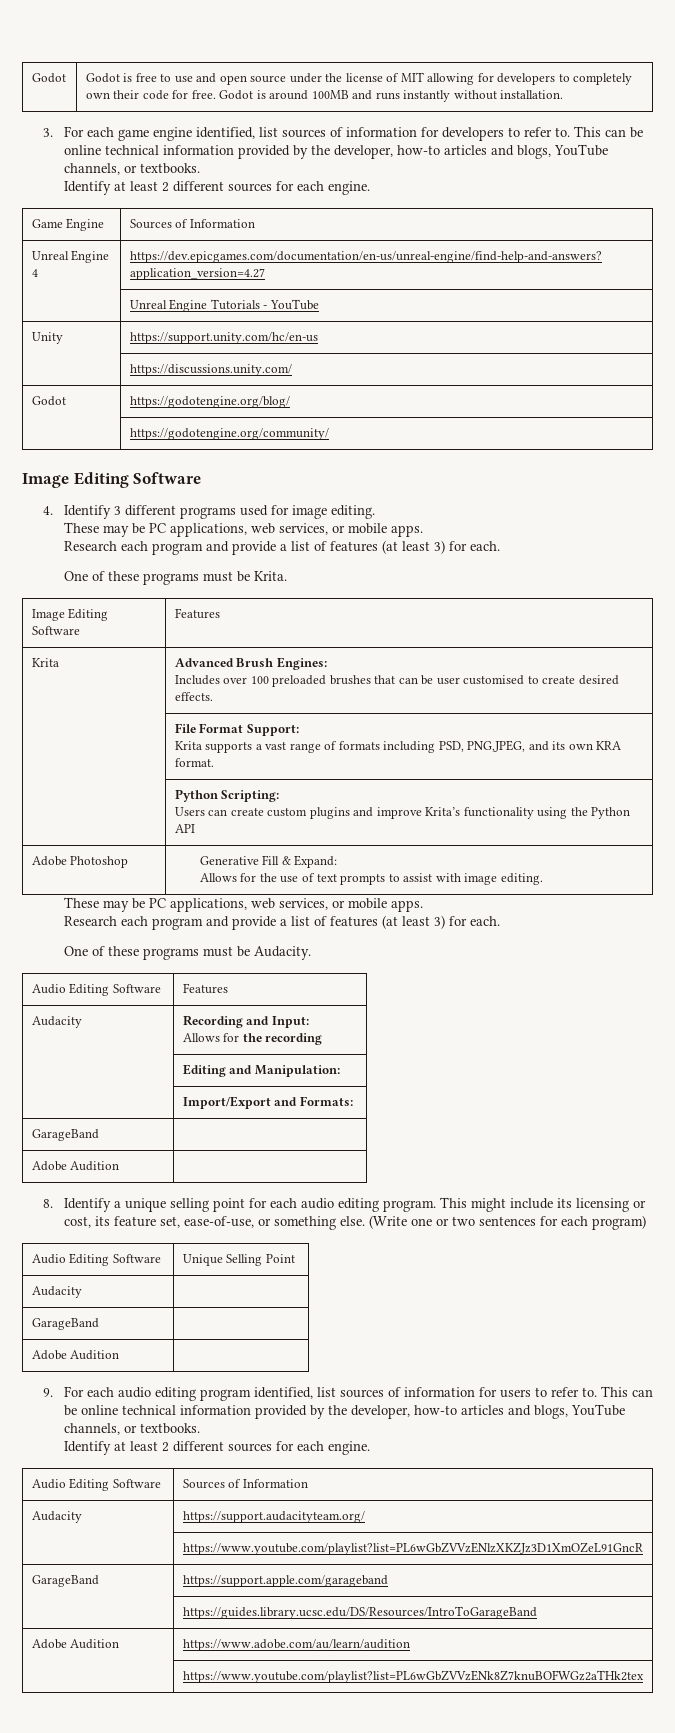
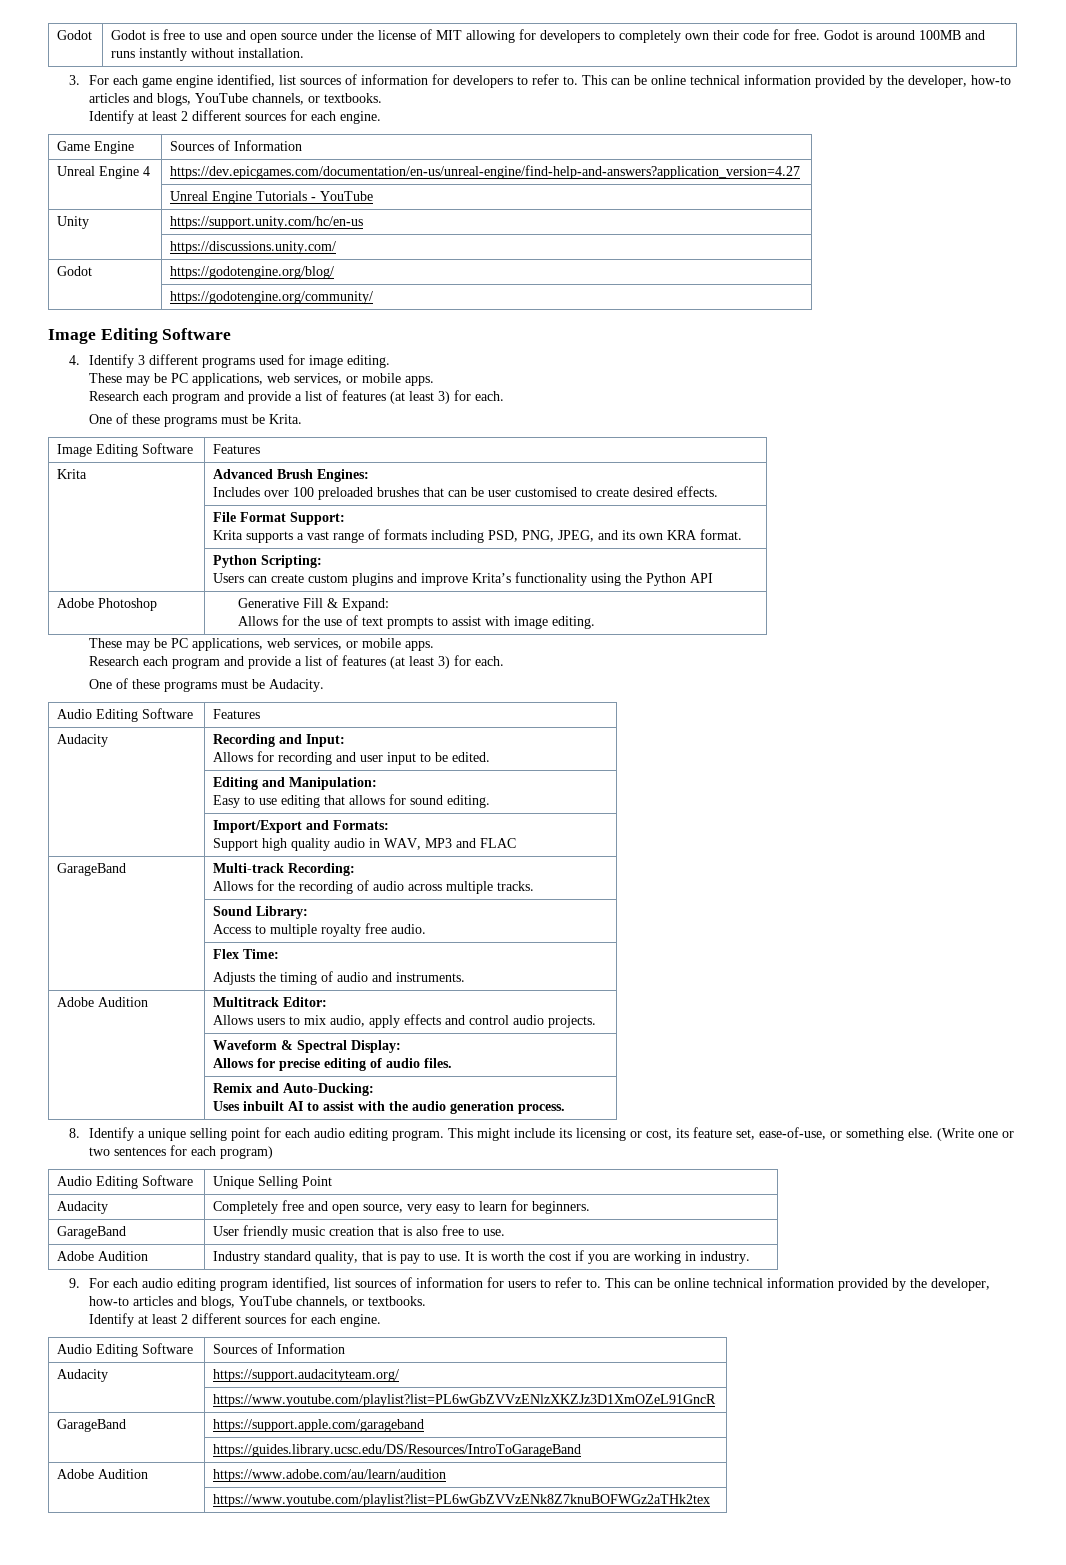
[467,740,526,752] PNG,JPEG, -> [522,530,595,542] PNG, JPEG,
[242,1033,323,1045] [182,1064,340,1077] [182,1096,353,1109] [31,1129,99,1141] [31,1161,120,1171] the recording // | Editing and Manipulation: // | Import/Export and Formats: // GarageBand | // Adobe Audition | -> [278,752,491,765] [213,777,378,790] [213,794,491,808] [213,820,390,833] [213,838,517,851] [57,863,127,876] [213,863,356,876] [213,880,535,894] [213,906,309,919] [213,923,427,937] [213,949,280,959] [213,971,466,985] [57,997,149,1007] [213,997,328,1007] [213,1014,597,1028] [213,1040,402,1053] [213,1058,453,1071] [213,1083,375,1096] [213,1101,566,1114] recording and user input to be edited. // | Editing and Manipulation: // Easy to use editing that allows for sound editing. // | Import/Export and Formats: // Support high quality audio in WAV, MP3 and FLAC // GarageBand | Multi-track Recording: // Allows for the recording of audio across multiple tracks. // | Sound Library: // Access to multiple royalty free audio. // | Flex Time: // Adjusts the timing of audio and instruments. // Adobe Audition | Multitrack Editor: // Allows users to mix audio, apply effects and control audio projects. // | Waveform & Spectral Display: // Allows for precise editing of audio files. // | Remix and Auto-Ducking: // Uses inbuilt AI to assist with the audio generation process.
[31,1318,99,1330] [31,1350,120,1360] // GarageBand | // Adobe Audition | -> [213,1200,591,1214] [57,1226,127,1239] [213,1225,506,1239] [57,1251,149,1261] [213,1250,751,1264] Completely free and open source, very easy to learn for beginners. // GarageBand | User friendly music creation that is also free to use. // Adobe Audition | Industry standard quality, that is pay to use. It is worth the cost if you are working in industry.

